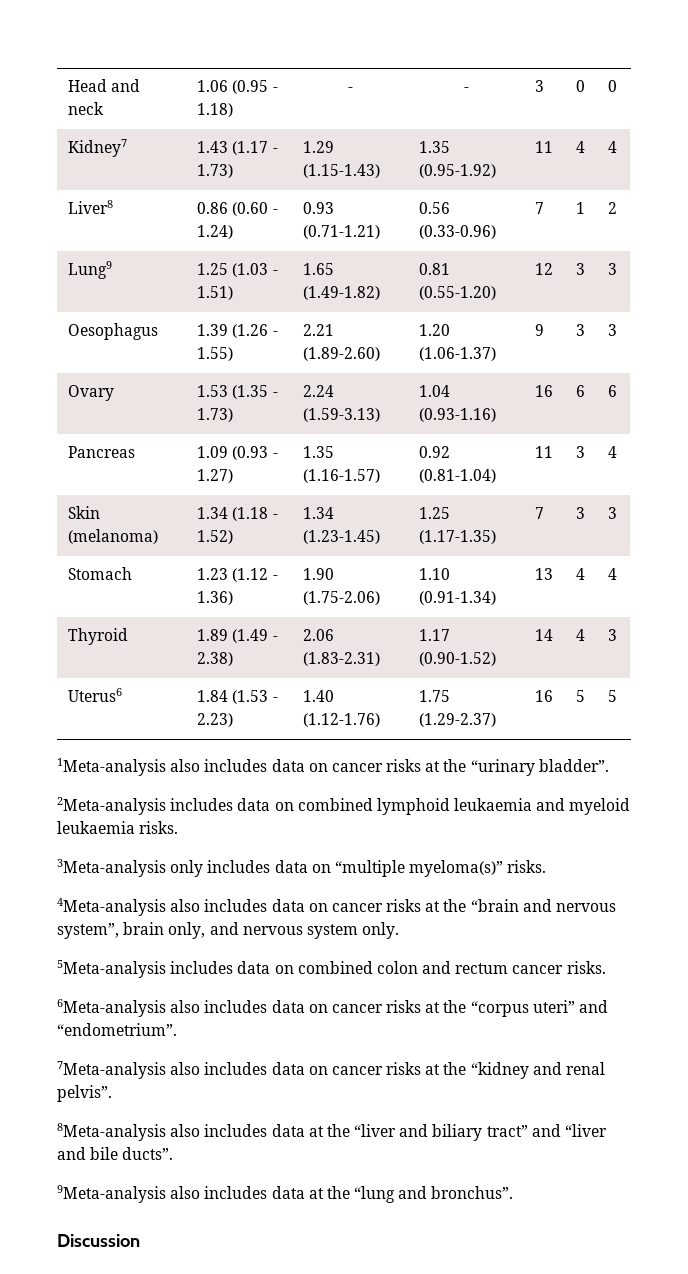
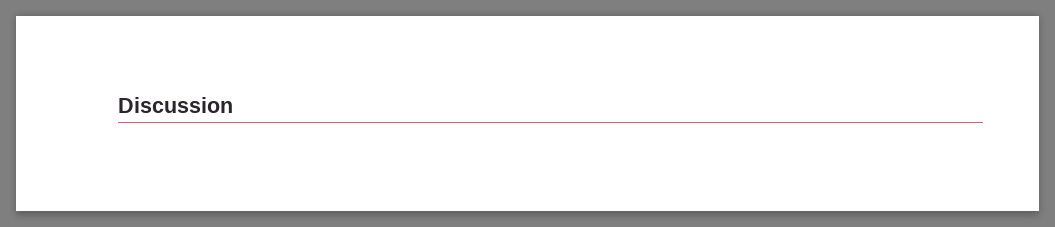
[68,79,141,92] [68,102,105,115] [197,80,278,94] [197,103,234,117] [348,87,353,92] [464,87,469,92] [535,80,545,92] [576,80,586,92] [608,80,618,92] [68,139,128,157] [197,141,278,155] [197,164,234,178] [303,141,335,153] [303,164,381,178] [419,141,451,153] [419,164,497,178] [535,141,554,153] [576,141,586,153] [608,141,618,153] [68,200,114,214] [197,202,278,216] [197,225,234,239] [303,202,335,214] [303,225,381,239] [419,202,451,214] [419,225,497,239] [535,202,545,214] [576,202,586,214] [608,202,618,214] [68,261,113,279] [197,263,278,277] [197,286,234,300] [303,263,335,275] [303,286,381,300] [419,263,451,275] [419,286,497,300] [535,263,554,275] [576,263,586,275] [608,263,618,275] [68,323,159,340] [197,324,278,338] [197,347,234,361] [303,324,335,336] [303,347,381,361] [419,324,451,336] [419,347,497,361] [535,324,545,336] [576,324,586,336] [608,324,618,336] [68,385,115,401] [197,385,278,399] [197,408,234,422] [303,385,335,397] [303,408,381,422] [419,385,451,397] [419,408,497,422] [535,385,554,397] [576,385,586,397] [608,385,618,397] [68,446,136,458] [197,446,278,460] [197,469,234,483] [303,446,335,458] [303,469,381,483] [419,446,451,458] [419,469,497,483] [535,446,554,458] [576,446,586,458] [608,446,618,458] [68,506,101,519] [68,529,159,544] [197,507,278,521] [197,530,234,544] [303,507,335,519] [303,530,381,544] [419,507,451,519] [419,530,497,544] [535,507,545,519] [576,507,586,519] [608,507,618,519] [68,567,133,580] [197,568,278,582] [197,591,234,605] [303,568,335,580] [303,591,381,605] [419,568,451,580] [419,591,497,605] [535,568,554,580] [576,568,586,580] [608,568,618,580] [68,628,129,645] [197,629,278,643] [197,652,234,666] [303,629,335,641] [303,652,381,666] [419,629,451,641] [419,652,497,666] [535,629,554,641] [576,629,586,641] [608,629,618,641] [68,688,123,702] [197,690,278,704] [197,713,234,727] [303,690,335,702] [303,713,381,727] [419,690,451,702] [419,713,497,727] [535,690,554,702] [576,690,586,702] [608,690,618,702] [57,758,609,776] [57,797,631,815] [57,821,179,834] [57,859,547,877] [57,898,617,916] [57,922,400,939] [57,960,606,978] [57,999,609,1017] [57,1023,177,1036] [57,1061,606,1079] [57,1085,112,1102] [57,1123,608,1141] [57,1147,174,1160] [57,1185,514,1203] Head and neck | 1.06 (0.95 - 1.18) | - | - | 3 | 0 | 0 // Kidney7 | 1.43 (1.17 - 1.73) | 1.29 (1.15-1.43) | 1.35 (0.95-1.92) | 11 | 4 | 4 // Liver8 | 0.86 (0.60 - 1.24) | 0.93 (0.71-1.21) | 0.56 (0.33-0.96) | 7 | 1 | 2 // Lung9 | 1.25 (1.03 - 1.51) | 1.65 (1.49-1.82) | 0.81 (0.55-1.20) | 12 | 3 | 3 // Oesophagus | 1.39 (1.26 - 1.55) | 2.21 (1.89-2.60) | 1.20 (1.06-1.37) | 9 | 3 | 3 // Ovary | 1.53 (1.35 - 1.73) | 2.24 (1.59-3.13) | 1.04 (0.93-1.16) | 16 | 6 | 6 // Pancreas | 1.09 (0.93 - 1.27) | 1.35 (1.16-1.57) | 0.92 (0.81-1.04) | 11 | 3 | 4 // Skin (melanoma) | 1.34 (1.18 - 1.52) | 1.34 (1.23-1.45) | 1.25 (1.17-1.35) | 7 | 3 | 3 // Stomach | 1.23 (1.12 - 1.36) | 1.90 (1.75-2.06) | 1.10 (0.91-1.34) | 13 | 4 | 4 // Thyroid | 1.89 (1.49 - 2.38) | 2.06 (1.83-2.31) | 1.17 (0.90-1.52) | 14 | 4 | 3 // Uterus6 | 1.84 (1.53 - 2.23) | 1.40 (1.12-1.76) | 1.75 (1.29-2.37) | 16 | 5 | 5 // 1Meta-analysis also includes data on cancer risks at the “urinary bladder”. // 2Meta-analysis includes data on combined lymphoid leukaemia and myeloid leukaemia risks. // 3Meta-analysis only includes data on “multiple myeloma(s)” risks. // 4Meta-analysis also includes data on cancer risks at the “brain and nervous system”, brain only, and nervous system only. // 5Meta-analysis includes data on combined colon and rectum cancer risks. // 6Meta-analysis also includes data on cancer risks at the “corpus uteri” and “endometrium”. // 7Meta-analysis also includes data on cancer risks at the “kidney and renal pelvis”. // 8Meta-analysis also includes data at the “liver and biliary tract” and “liver and bile ducts”. // 9Meta-analysis also includes data at the “lung and bronchus”. // -> (118, 105) none

